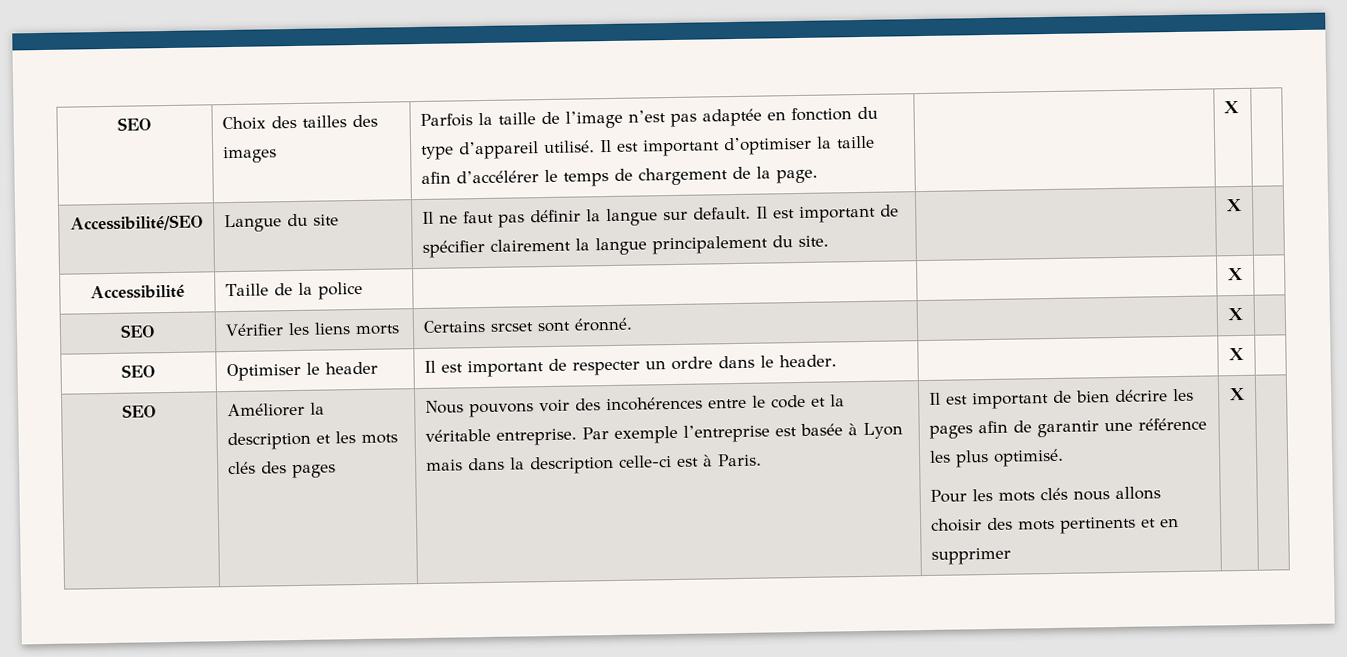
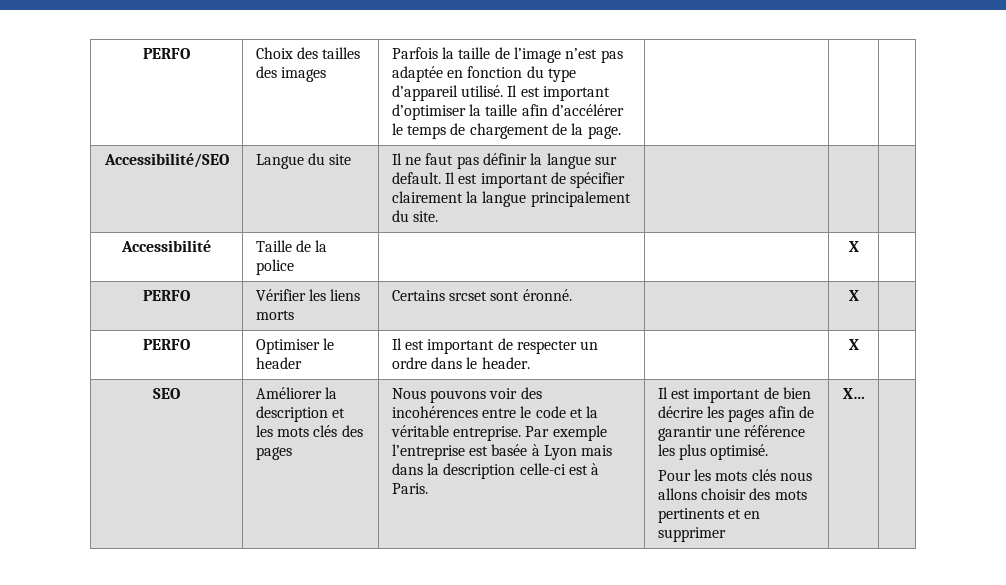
[117,117,152,131] SEO -> [143,48,190,59] PERFO
[1223,100,1239,114] X -> (621, 132) none
[1227,198,1242,212] X -> (439, 216) none
[120,324,156,338] SEO -> [143,290,190,301] PERFO
[121,364,156,378] SEO -> [143,339,190,350] PERFO
[1230,387,1245,401] X -> [842,388,865,399] X…

